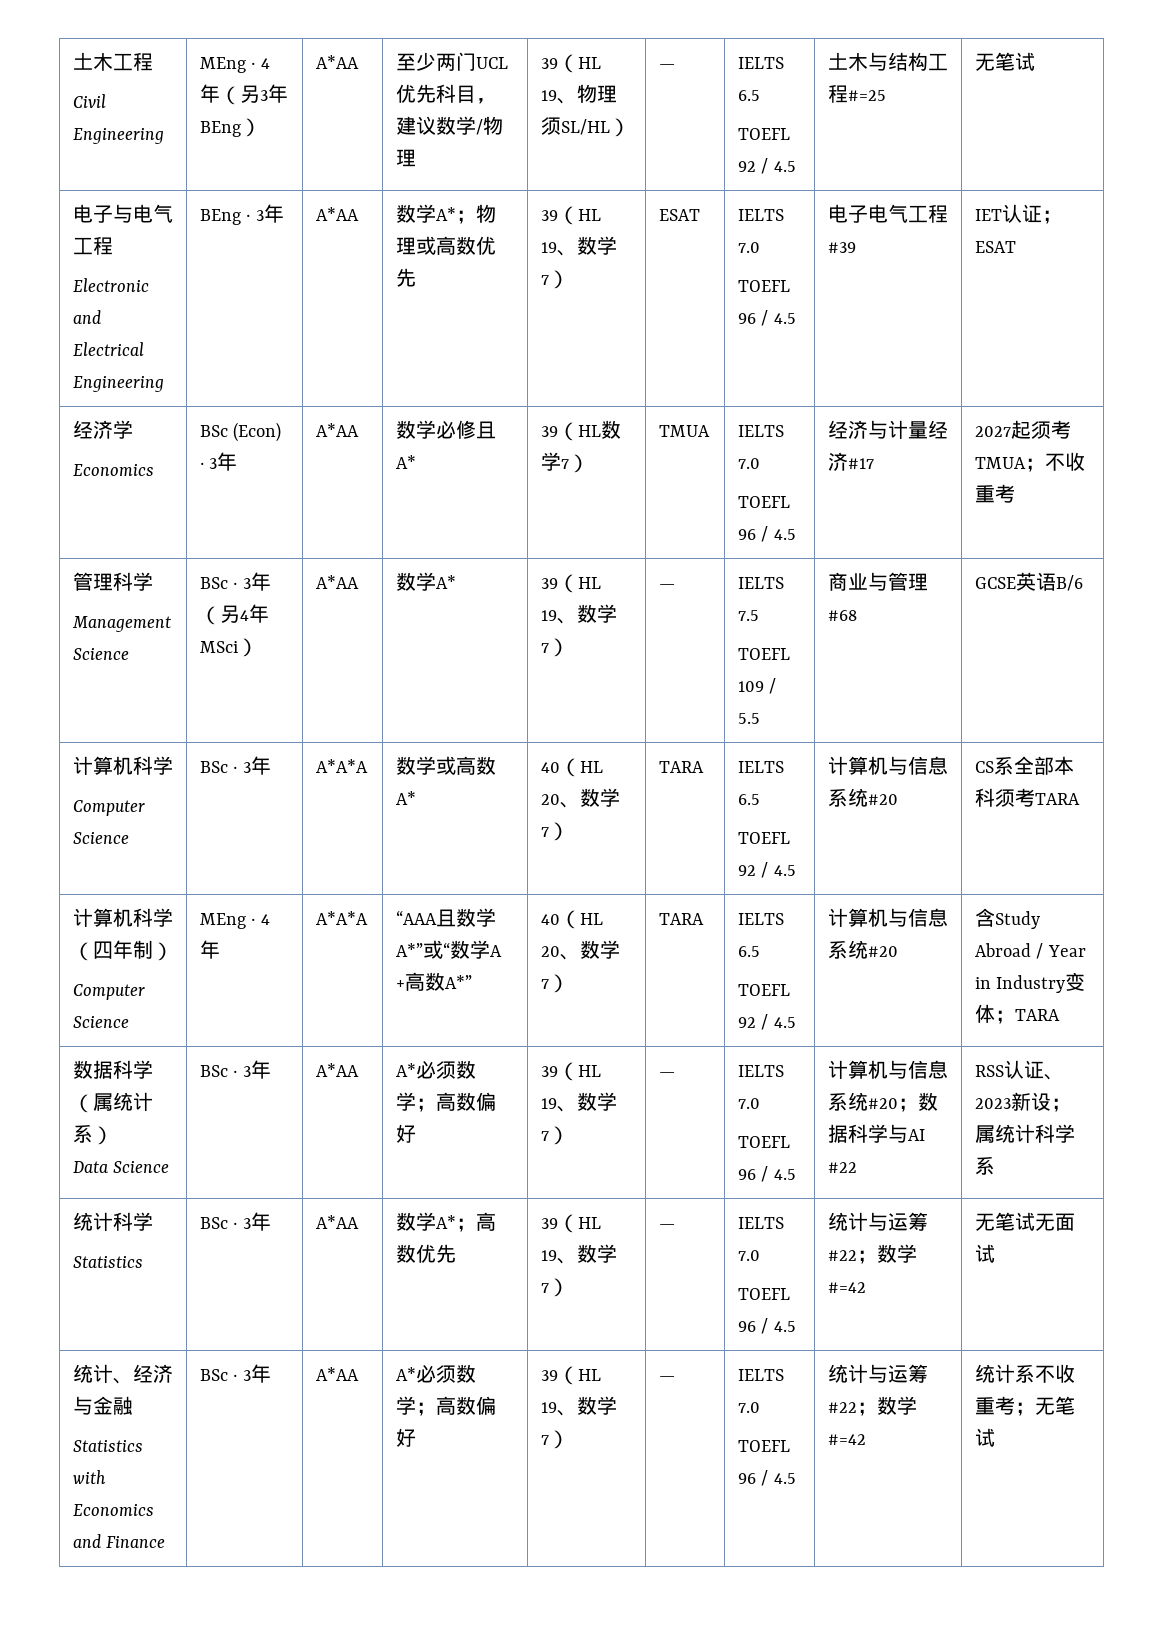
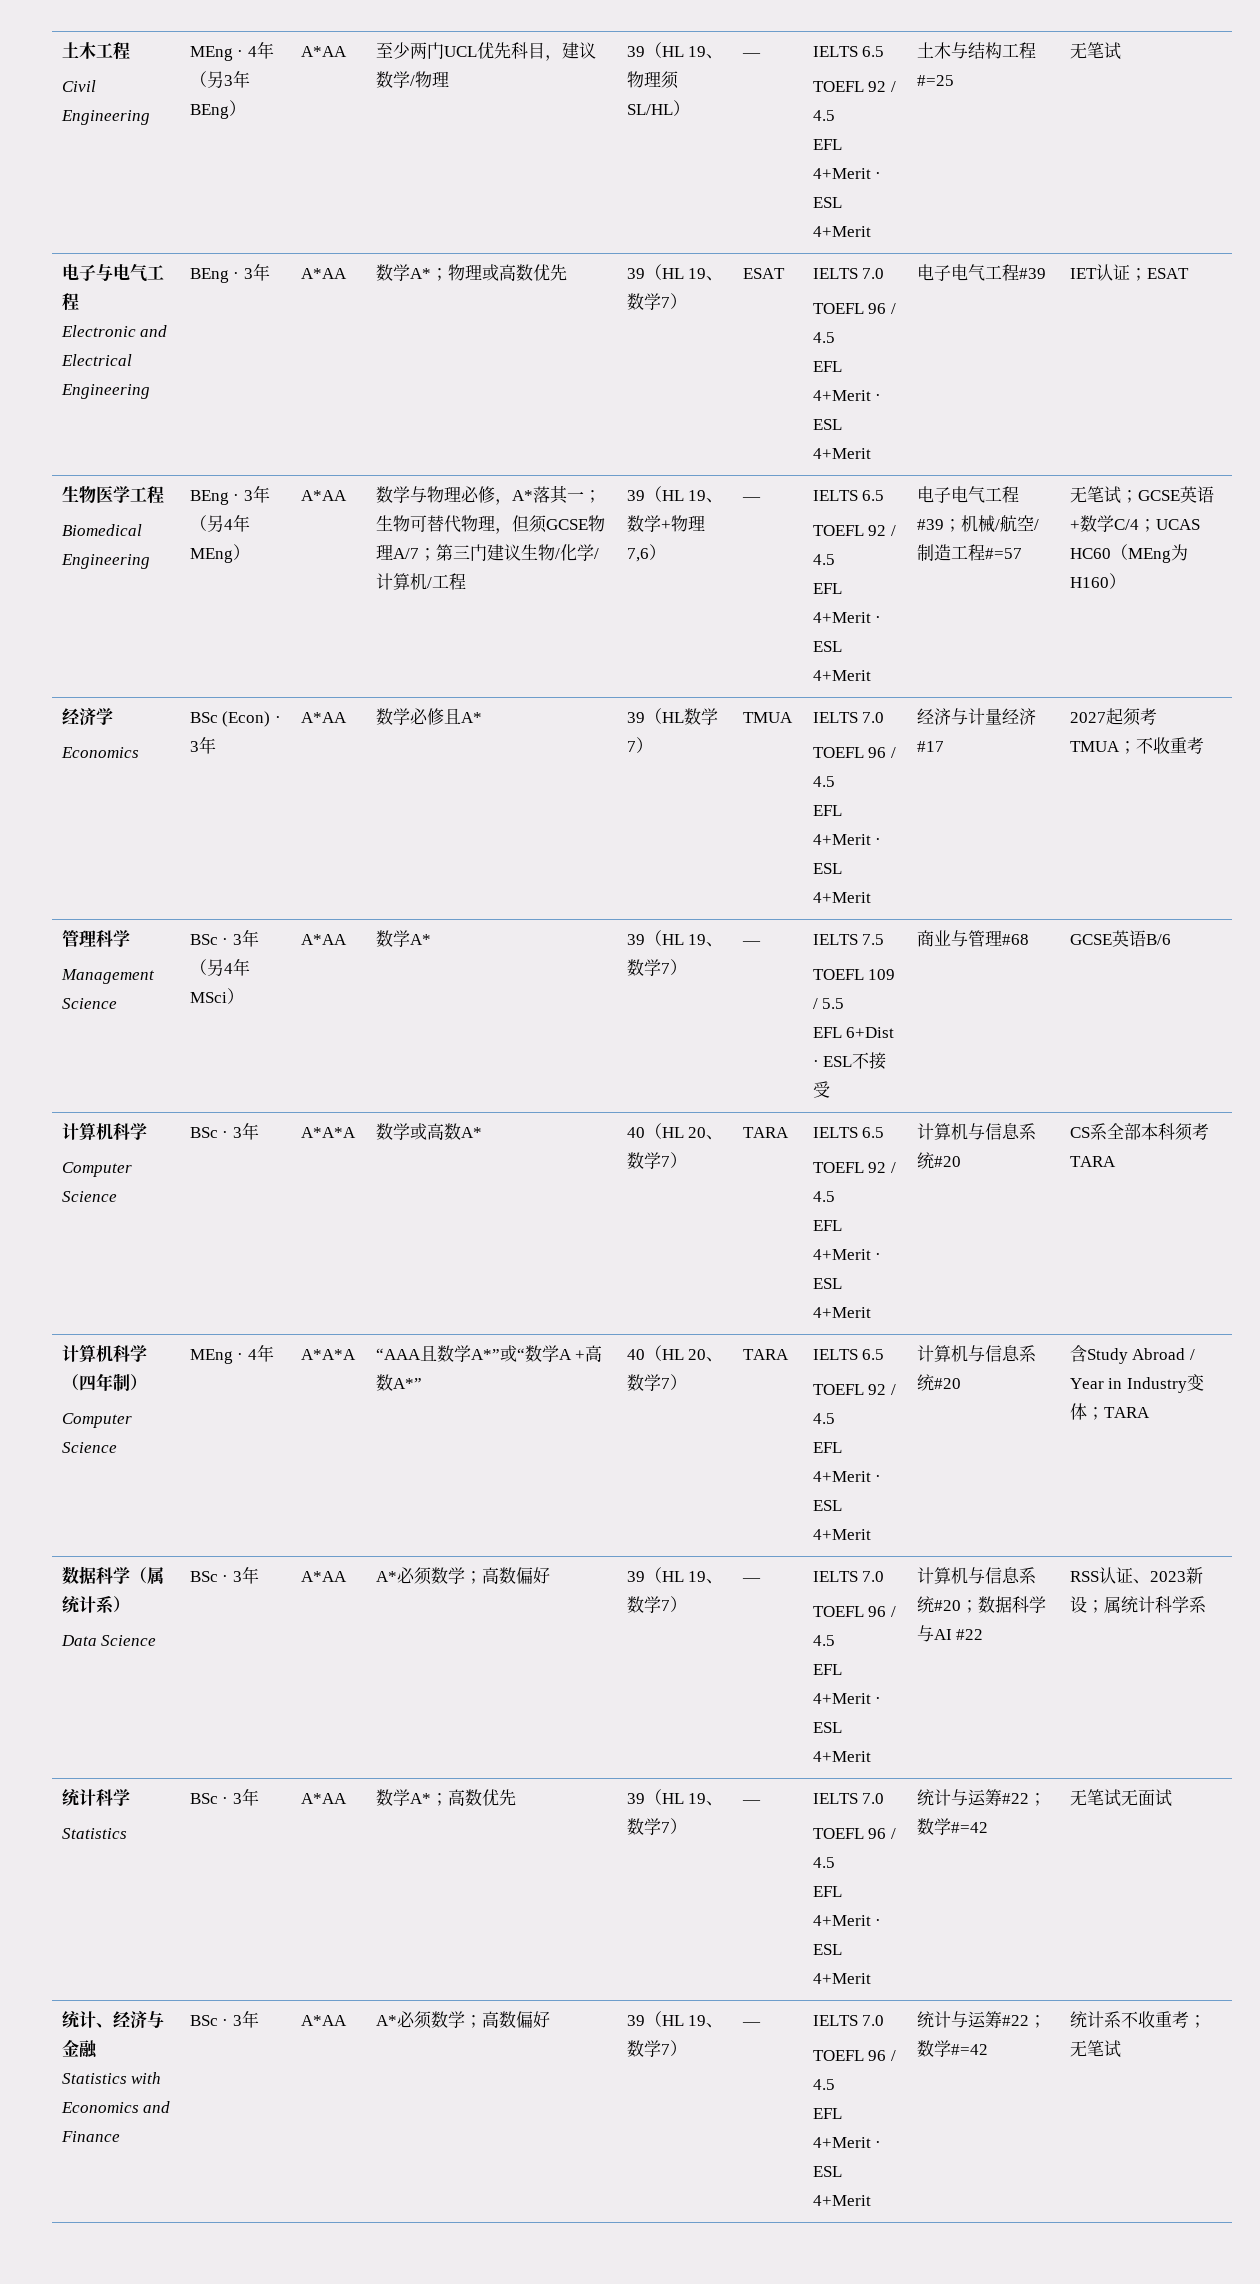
(796, 166) none -> [812,139,842,150] [812,168,882,179] [812,197,842,208] [812,226,871,237] // EFL 4+Merit · ESL 4+Merit
(796, 318) none -> [812,361,842,372] [812,390,882,401] [812,419,842,430] [812,448,871,459] // EFL 4+Merit · ESL 4+Merit
(1016, 247) none -> [61,486,164,504] [61,524,142,536] [60,554,150,569] [189,485,271,505] [189,514,250,532] [189,544,250,563] [300,490,347,501] [375,485,601,505] [375,515,605,534] [375,544,599,561] [375,573,466,590] [626,486,724,503] [626,515,705,532] [626,544,666,562] [741,497,761,501] [812,490,885,501] [812,525,897,536] [812,554,835,565] [812,583,842,594] [812,612,882,623] [812,641,842,652] [812,670,871,681] [916,486,1019,503] [916,515,1039,533] [916,544,1022,561] [1069,486,1214,504] [1069,515,1200,532] [1069,544,1188,563] [1069,573,1126,589] // 生物医学工程 // Biomedical Engineering | BEng · 3年（另4年MEng） | A*AA | 数学与物理必修，A*落其一；生物可替代物理，但须GCSE物理A/7；第三门建议生物/化学/计算机/工程 | 39（HL 19、数学+物理7,6） | — | IELTS 6.5 // TOEFL 92 / 4.5 // EFL 4+Merit · ESL 4+Merit | 电子电气工程#39；机械/航空/制造工程#=57 | 无笔试；GCSE英语+数学C/4；UCAS HC60（MEng为H160）
(796, 534) none -> [812,805,842,816] [812,834,882,845] [812,863,842,874] [812,892,871,903] // EFL 4+Merit · ESL 4+Merit
(760, 718) none -> [812,1027,895,1038] [812,1052,887,1070] [812,1081,830,1098] // EFL 6+Dist · ESL不接受
(796, 870) none -> [812,1220,842,1231] [812,1249,882,1260] [812,1278,842,1289] [812,1307,871,1318] // EFL 4+Merit · ESL 4+Merit
(796, 1022) none -> [812,1442,842,1453] [812,1471,882,1482] [812,1500,842,1511] [812,1529,871,1540] // EFL 4+Merit · ESL 4+Merit
(796, 1174) none -> [812,1664,842,1675] [812,1693,882,1704] [812,1722,842,1733] [812,1751,871,1762] // EFL 4+Merit · ESL 4+Merit
(796, 1326) none -> [812,1886,842,1897] [812,1915,882,1926] [812,1944,842,1955] [812,1973,871,1984] // EFL 4+Merit · ESL 4+Merit
(796, 1478) none -> [812,2108,842,2119] [812,2137,882,2148] [812,2166,842,2177] [812,2195,871,2206] // EFL 4+Merit · ESL 4+Merit

